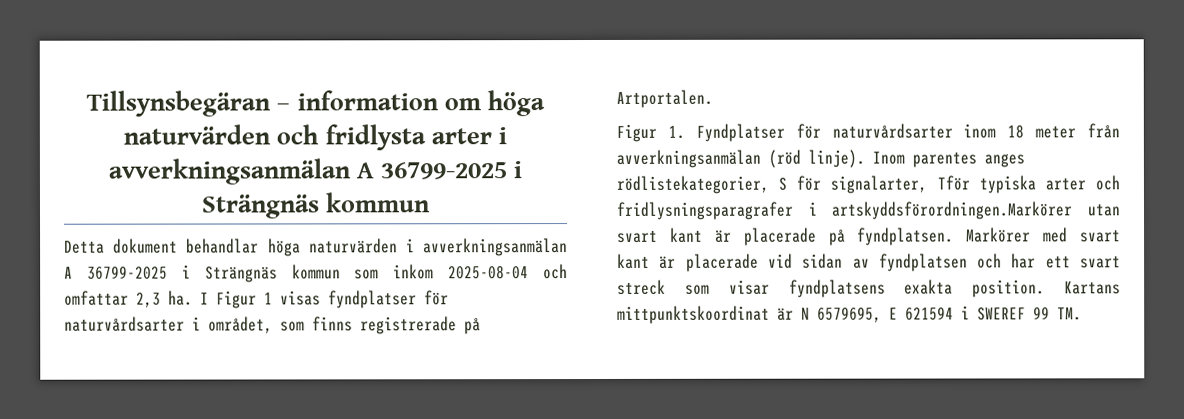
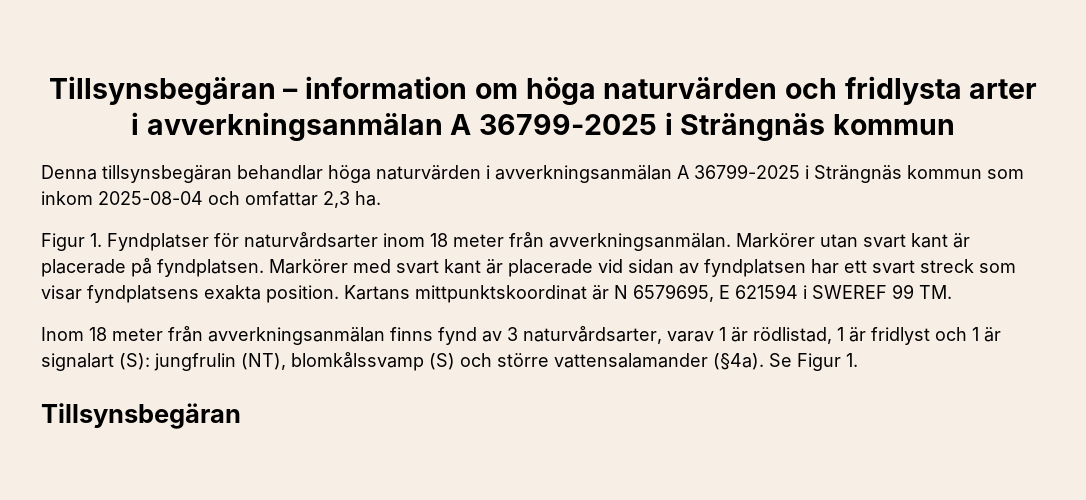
[64,238,179,254] Detta dokument -> [41,165,232,183] Denna tillsynsbegäran
[200,290,449,309] [64,316,481,335] [616,89,713,108] I Figur 1 visas fyndplatser för naturvårdsarter i området, som finns registrerade på Artportalen. -> (381, 198) none
[616,149,1025,168] [616,175,1120,194] [616,201,1074,220] avverkningsanmälan (röd linje). Inom parentes anges rödlistekategorier, S för signalarter, Tför typiska arter och fridlysningsparagrafer i artskyddsförordningen.Markörer -> [549,233,815,251] avverkningsanmälan. Markörer
[977,253,1003,269] och -> (806, 268) none
(1082, 314) none -> [41,326,1001,345] [41,352,858,371] [41,403,241,429] // Inom 18 meter från avverkningsanmälan finns fynd av 3 naturvårdsarter, varav 1 är rödlistad, 1 är fridlyst och 1 är signalart (S): jungfrulin (NT), blomkålssvamp (S) och större vattensalamander (§4a). Se Figur 1. // Tillsynsbegäran

